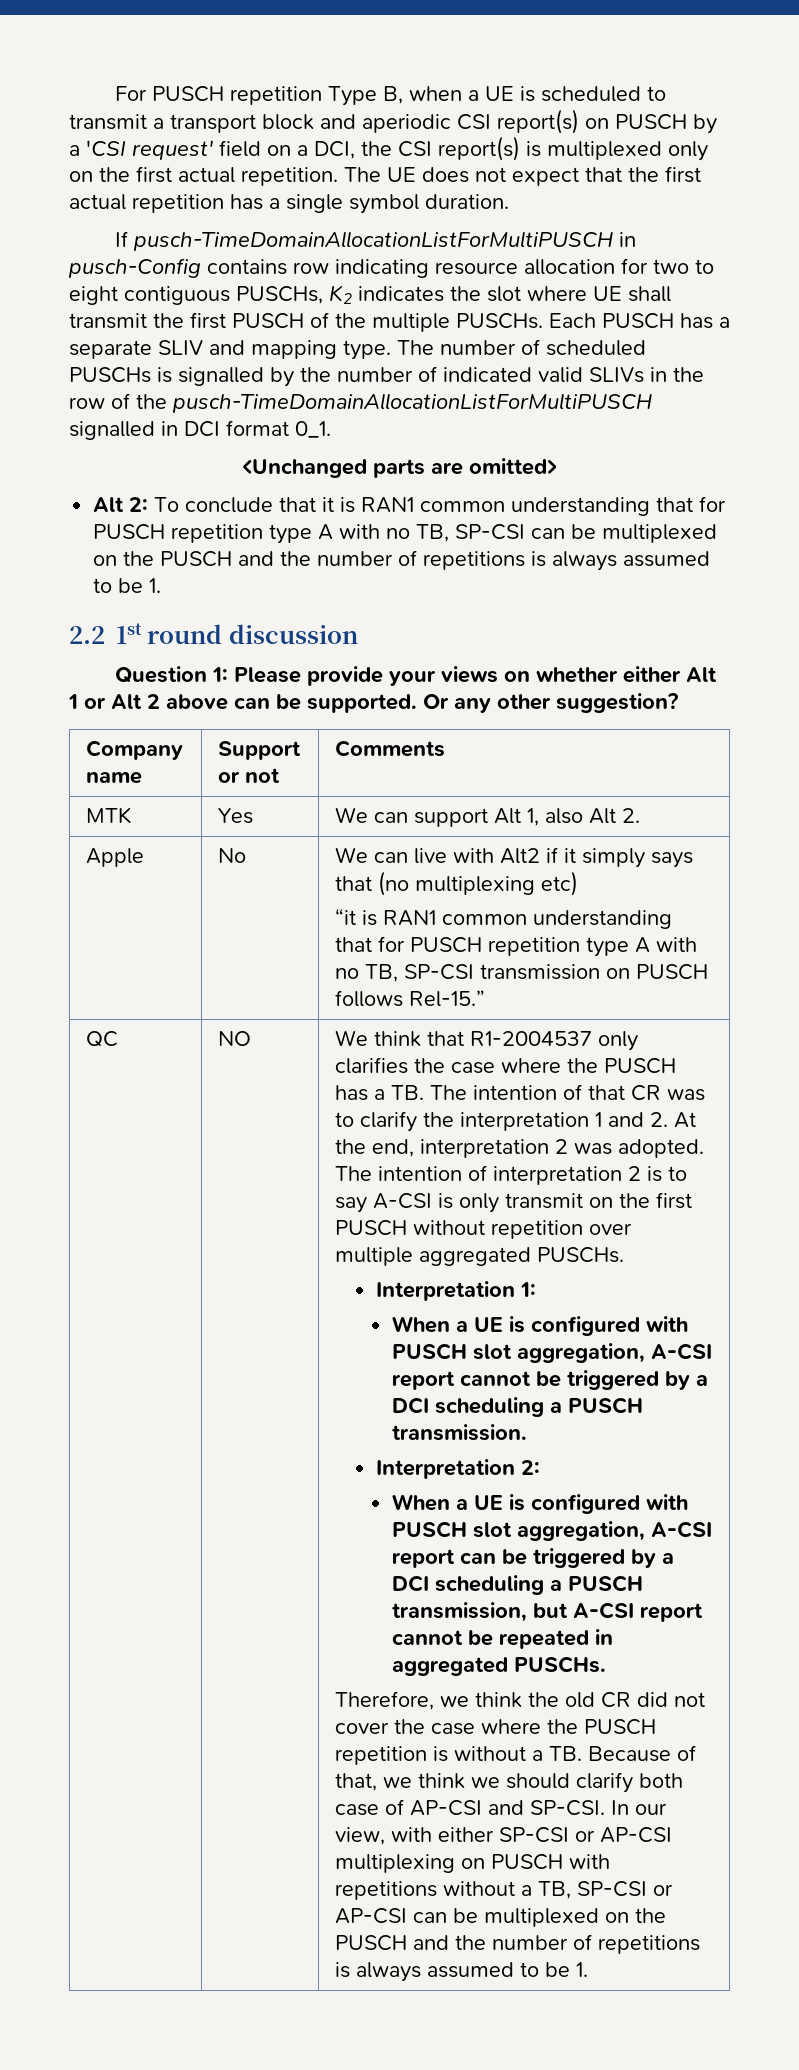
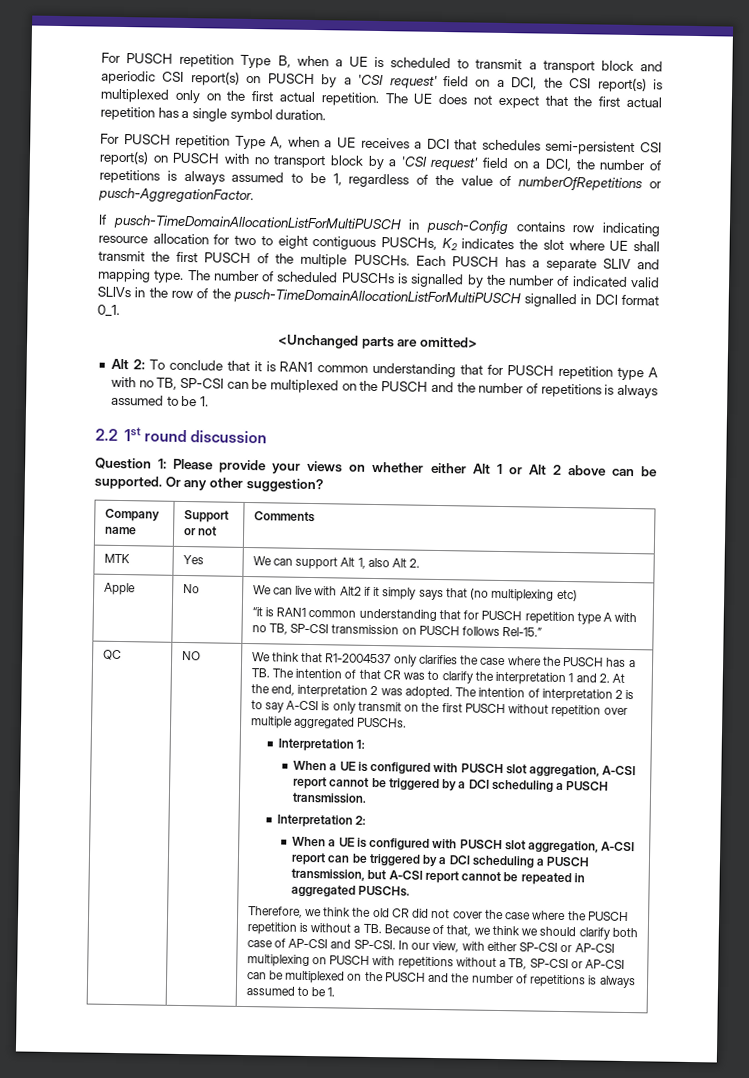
(509, 201) none -> [100,133,662,156] [99,150,661,172] [99,169,662,192] [98,187,254,204] // For PUSCH repetition Type A, when a UE receives a DCI that schedules semi-persistent CSI report(s) on PUSCH with no transport block by a 'CSI request' field on a DCI, the number of repetitions is always assumed to be 1, regardless of the value of numberOfRepetitions or pusch-AggregationFactor.

